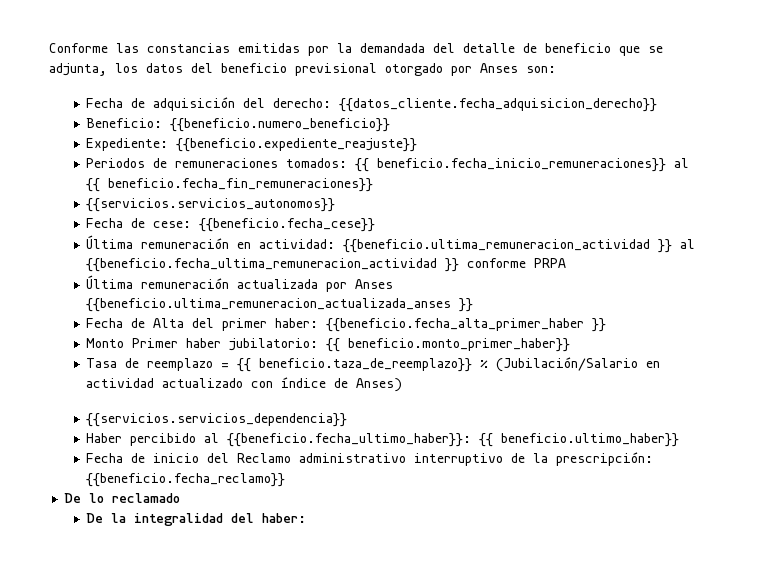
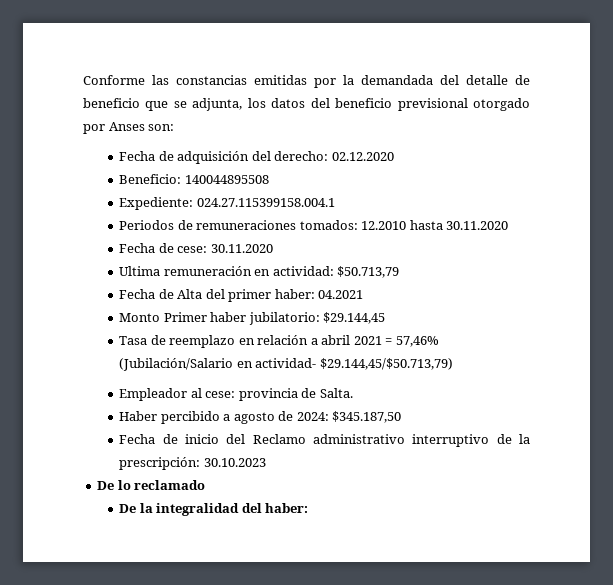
[339,98,658,112] {{datos_cliente.fecha_adquisicion_derecho}} -> [331,152,394,161] 02.12.2020
[170,118,391,132] {{beneficio.numero_beneficio}} -> [184,175,269,184] 140044895508
[176,138,418,152] {{beneficio.expediente_reajuste}} -> [196,198,335,207] 024.27.115399158.004.1
[355,158,690,172] [86,178,374,192] [86,198,336,212] {{ beneficio.fecha_inicio_remuneraciones}} al {{ beneficio.fecha_fin_remuneraciones}} // {{servicios.servicios_autonomos}} -> [361,220,509,230] 12.2010 hasta 30.11.2020
[199,218,376,232] [86,235,134,249] {{beneficio.fecha_cese}} // Última -> [210,244,273,253] [119,266,161,276] 30.11.2020 // Ultima
[343,239,696,253] [86,258,567,272] [86,275,394,292] [86,298,474,312] {{beneficio.ultima_remuneracion_actividad }} al {{beneficio.fecha_ultima_remuneracion_actividad }} conforme PRPA // Última remuneración actualizada por Anses {{beneficio.ultima_remuneracion_actualizada_anses }} -> [337,266,400,278] $50.713,79
[326,318,607,332] {{beneficio.fecha_alta_primer_haber }} -> [318,290,364,299] 04.2021
[326,338,571,352] {{ beneficio.monto_primer_haber}} -> [323,312,386,324] $29.144,45
[221,357,661,372] [86,377,403,392] [86,413,348,427] [86,433,680,447] = {{ beneficio.taza_de_reemplazo}} % (Jubilación/Salario en actividad actualizado con índice de Anses) // {{servicios.servicios_dependencia}} // Haber percibido al {{beneficio.fecha_ultimo_haber}}: {{ beneficio.ultimo_haber}} -> [238,335,439,347] [119,358,453,371] [119,388,353,401] [119,411,402,424] en relación a abril 2021 = 57,46% (Jubilación/Salario en actividad- $29.144,45/$50.713,79) // Empleador al cese: provincia de Salta. // Haber percibido a agosto de 2024: $345.187,50
[86,473,286,487] {{beneficio.fecha_reclamo}} -> [203,458,266,467] 30.10.2023

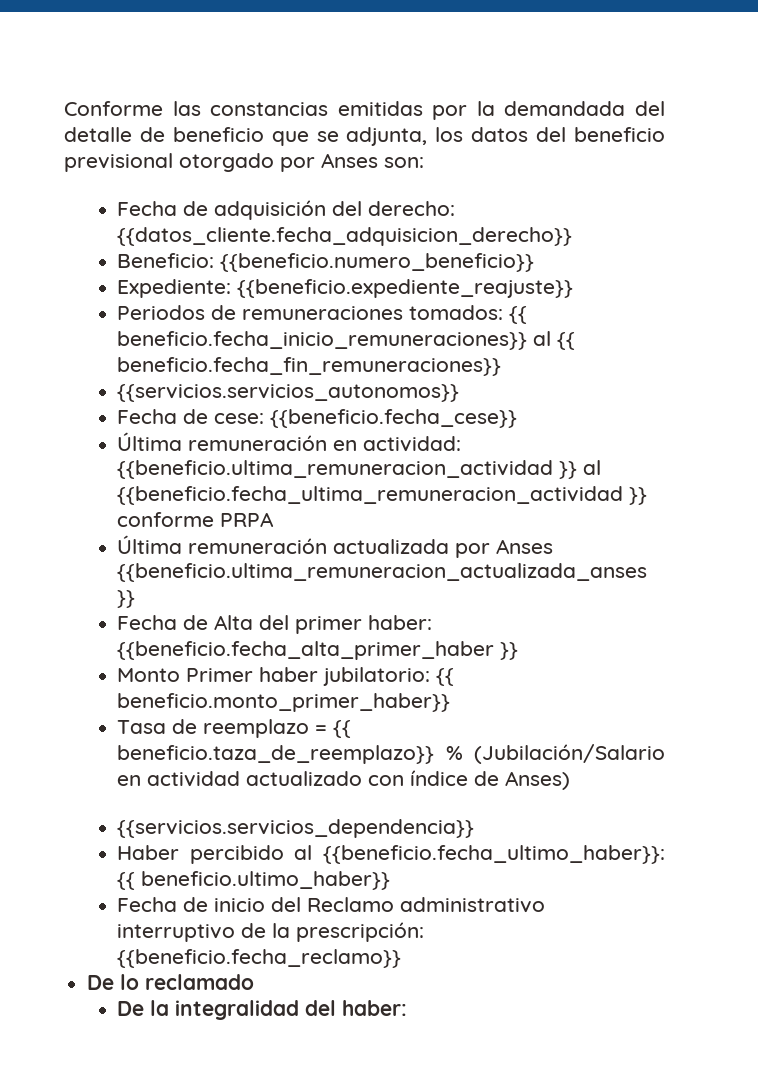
[331,152,394,161] 02.12.2020 -> [117,227,573,246] {{datos_cliente.fecha_adquisicion_derecho}}
[184,175,269,184] 140044895508 -> [220,253,535,272] {{beneficio.numero_beneficio}}
[196,198,335,207] 024.27.115399158.004.1 -> [237,279,574,298] {{beneficio.expediente_reajuste}}
[361,220,509,230] 12.2010 hasta 30.11.2020 -> [509,306,528,324] [117,331,576,350] [117,357,502,376] [117,384,460,402] {{ beneficio.fecha_inicio_remuneraciones}} al {{ beneficio.fecha_fin_remuneraciones}} // {{servicios.servicios_autonomos}}
[210,244,273,253] [119,266,161,276] 30.11.2020 // Ultima -> [270,409,518,428] [117,432,183,451] {{beneficio.fecha_cese}} // Última
[337,266,400,278] $50.713,79 -> [117,460,602,479] [117,486,648,505] [117,512,275,527] [117,535,554,558] [117,563,648,582] [117,590,136,608] {{beneficio.ultima_remuneracion_actividad }} al {{beneficio.fecha_ultima_remuneracion_actividad }} conforme PRPA // Última remuneración actualizada por Anses {{beneficio.ultima_remuneracion_actualizada_anses }}
[318,290,364,299] 04.2021 -> [117,641,519,660] {{beneficio.fecha_alta_primer_haber }}
[323,312,386,324] $29.144,45 -> [436,668,455,686] [117,693,451,712] {{ beneficio.monto_primer_haber}}
[238,335,439,347] [119,358,453,371] [119,388,353,401] [119,411,402,424] en relación a abril 2021 = 57,46% (Jubilación/Salario en actividad- $29.144,45/$50.713,79) // Empleador al cese: provincia de Salta. // Haber percibido a agosto de 2024: $345.187,50 -> [315,720,352,738] [117,744,665,764] [117,770,571,790] [117,819,475,838] [117,845,665,864] [117,871,391,890] = {{ beneficio.taza_de_reemplazo}} % (Jubilación/Salario en actividad actualizado con índice de Anses) // {{servicios.servicios_dependencia}} // Haber percibido al {{beneficio.fecha_ultimo_haber}}: {{ beneficio.ultimo_haber}}
[203,458,266,467] 30.10.2023 -> [117,949,402,968] {{beneficio.fecha_reclamo}}

